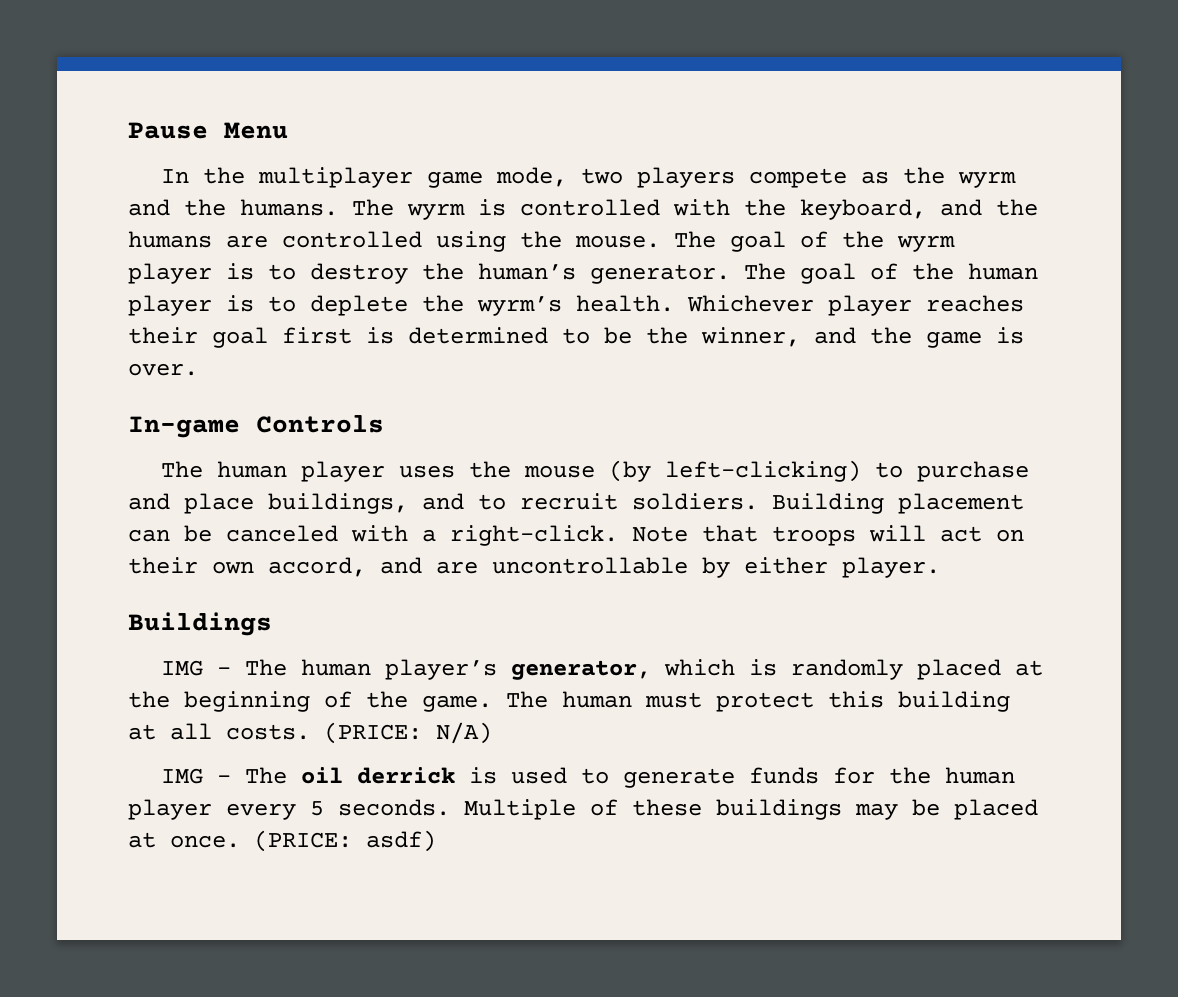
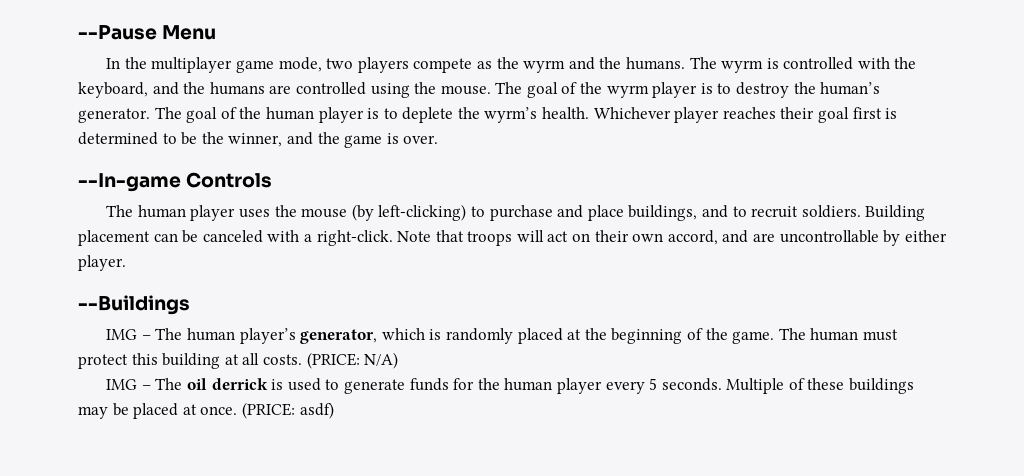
[128,122,208,139] Pause -> [78,25,157,40] --Pause
[128,416,240,438] In-game -> [78,173,181,192] --In-game
[128,612,272,636] Buildings -> [78,295,190,315] --Buildings

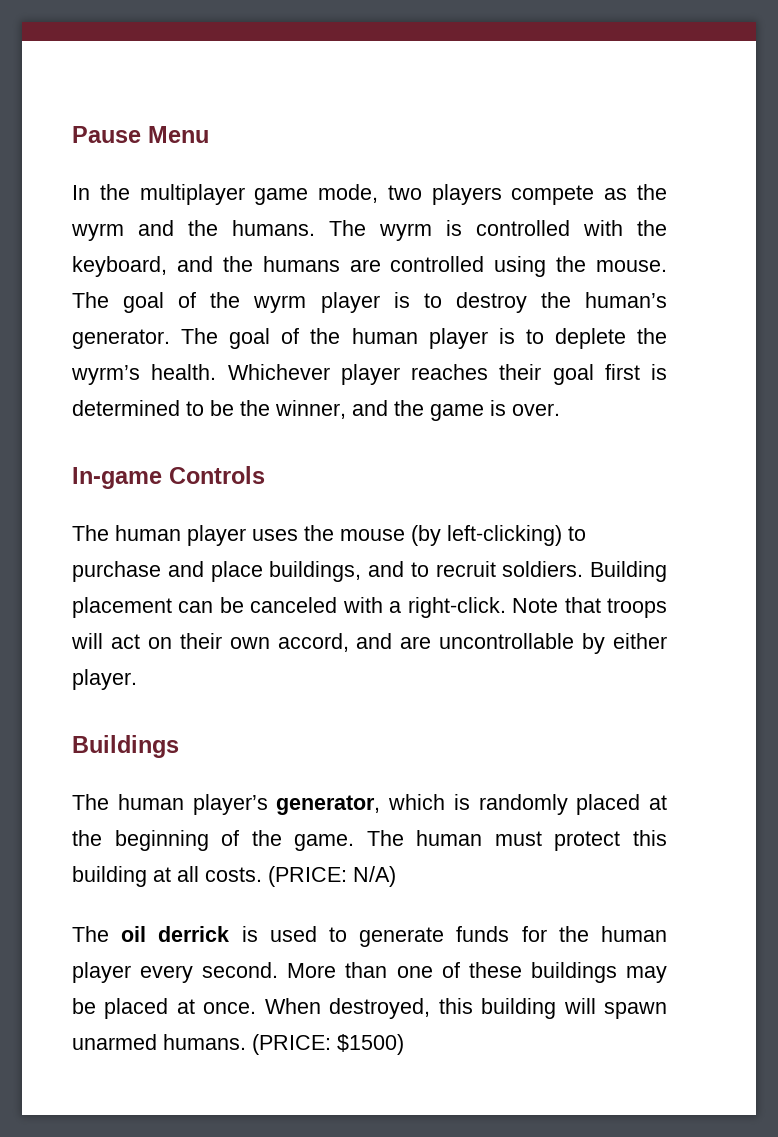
[78,25,157,40] --Pause -> [72,126,141,143] Pause
[78,173,181,192] --In-game -> [72,467,162,489] In-game
[78,295,190,315] [106,329,151,340] --Buildings // IMG – -> [72,735,179,758] Buildings //
[106,379,151,390] IMG – -> (396, 876) none
[649,378,785,394] 5 seconds. Multiple -> [202,962,433,978] second. More than one
[241,402,334,419] (PRICE: asdf) -> [264,998,668,1019] [72,1034,404,1055] When destroyed, this building will spawn unarmed humans. (PRICE: $1500)

